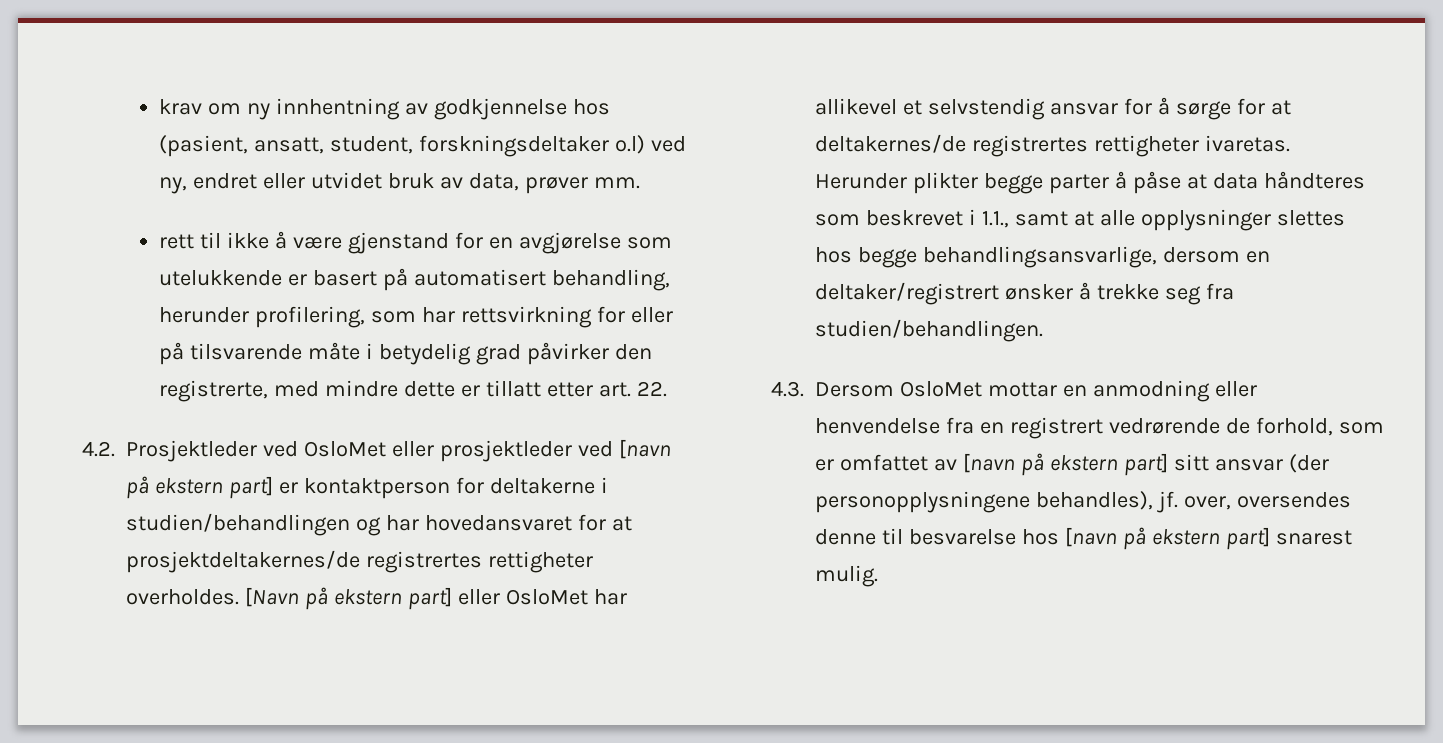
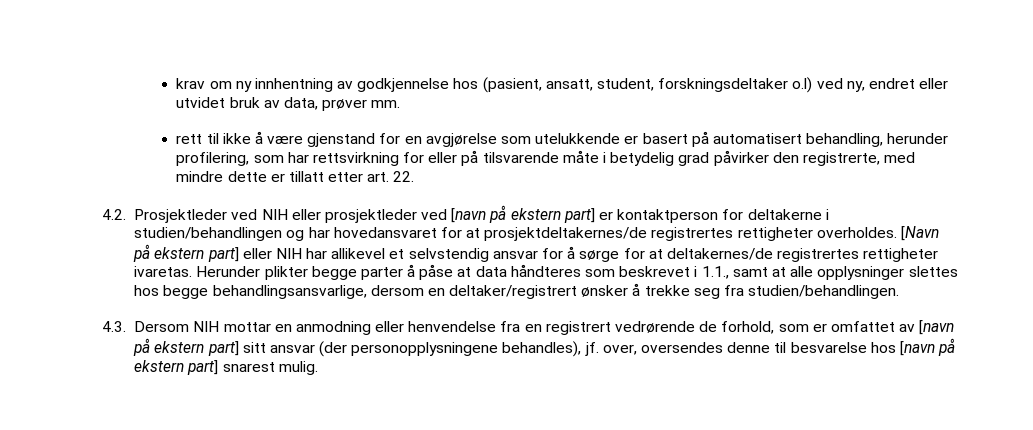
[304,441,387,457] OsloMet -> [261,209,288,220] NIH
[506,589,589,605] OsloMet -> [275,248,302,259] NIH
[900,381,983,397] OsloMet -> [193,321,220,332] NIH

